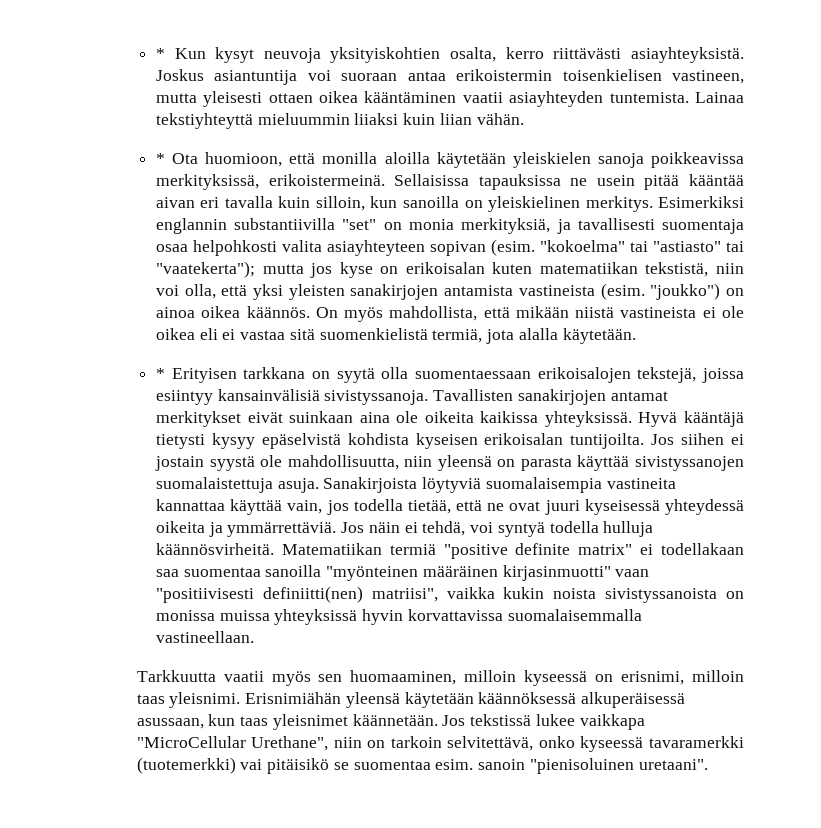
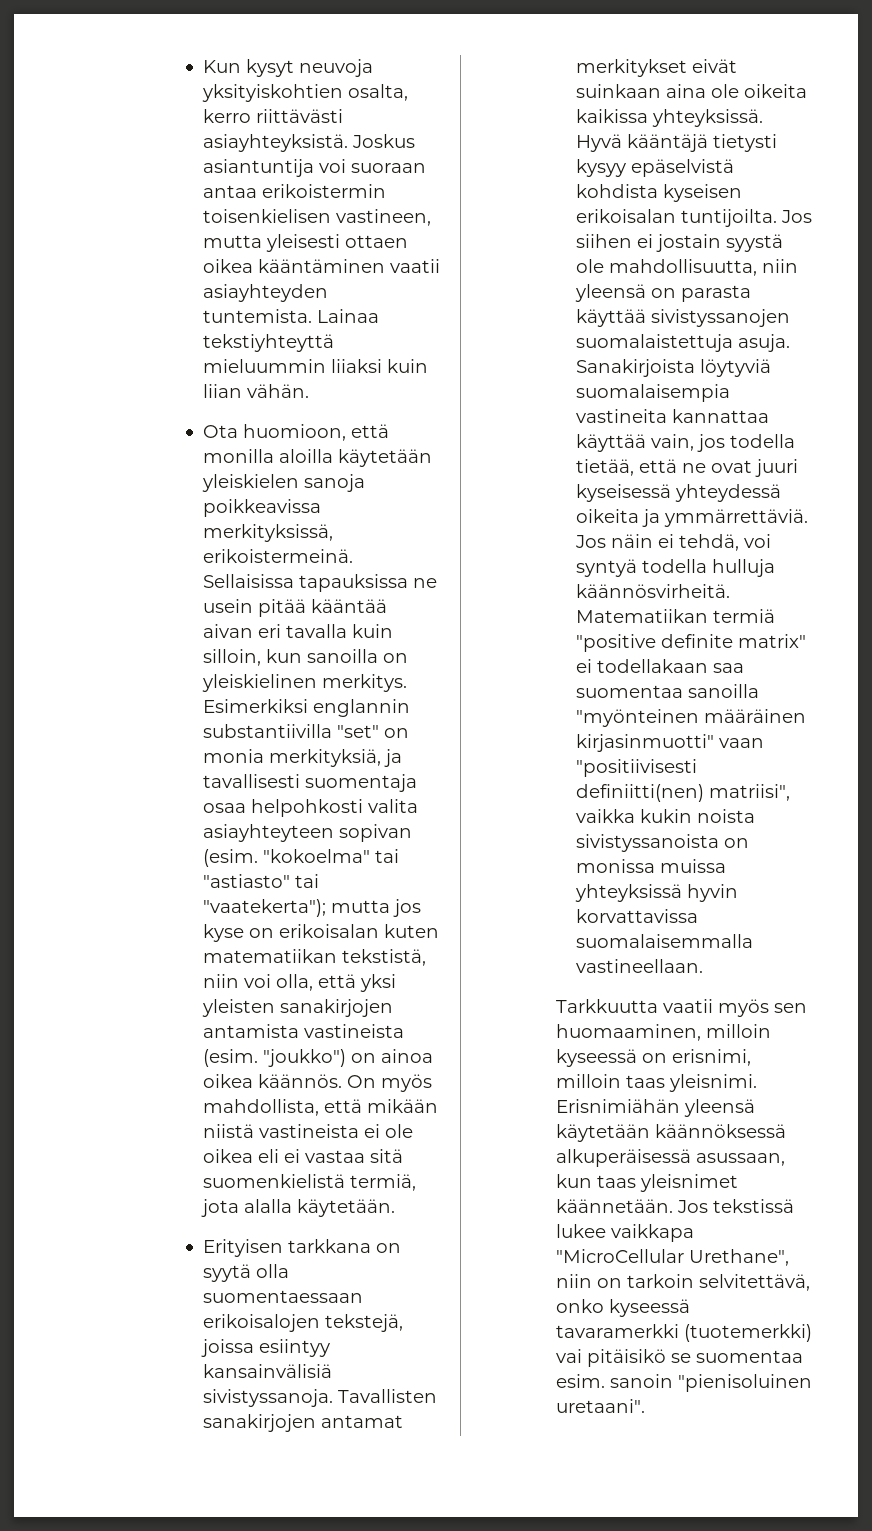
[155,48,165,59] * -> (203, 66) none
[155,153,165,164] * -> (310, 391) none
[155,368,165,379] * -> (396, 1208) none

